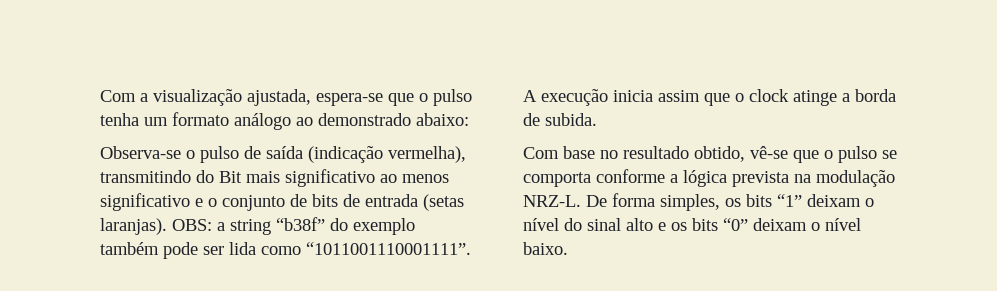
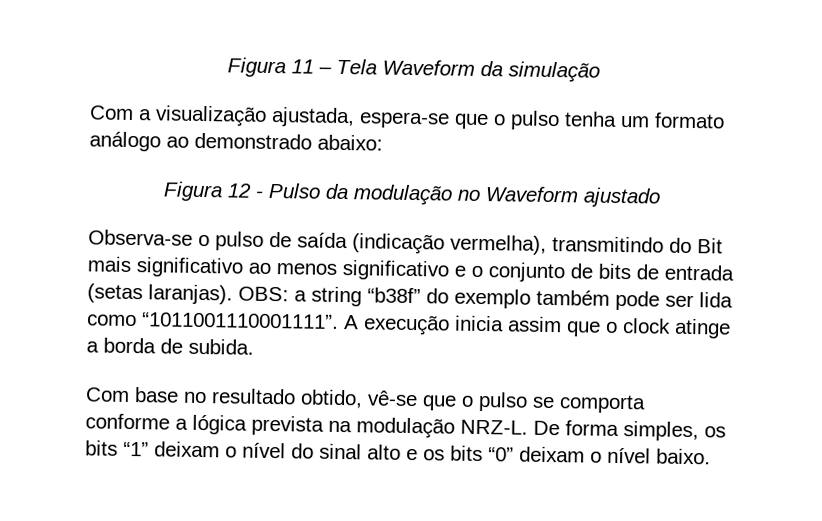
(100, 96) none -> [227,57,600,83] Figura 11 – Tela Waveform da simulação //
(469, 119) none -> [163,181,661,208] // Figura 12 - Pulso da modulação no Waveform ajustado

